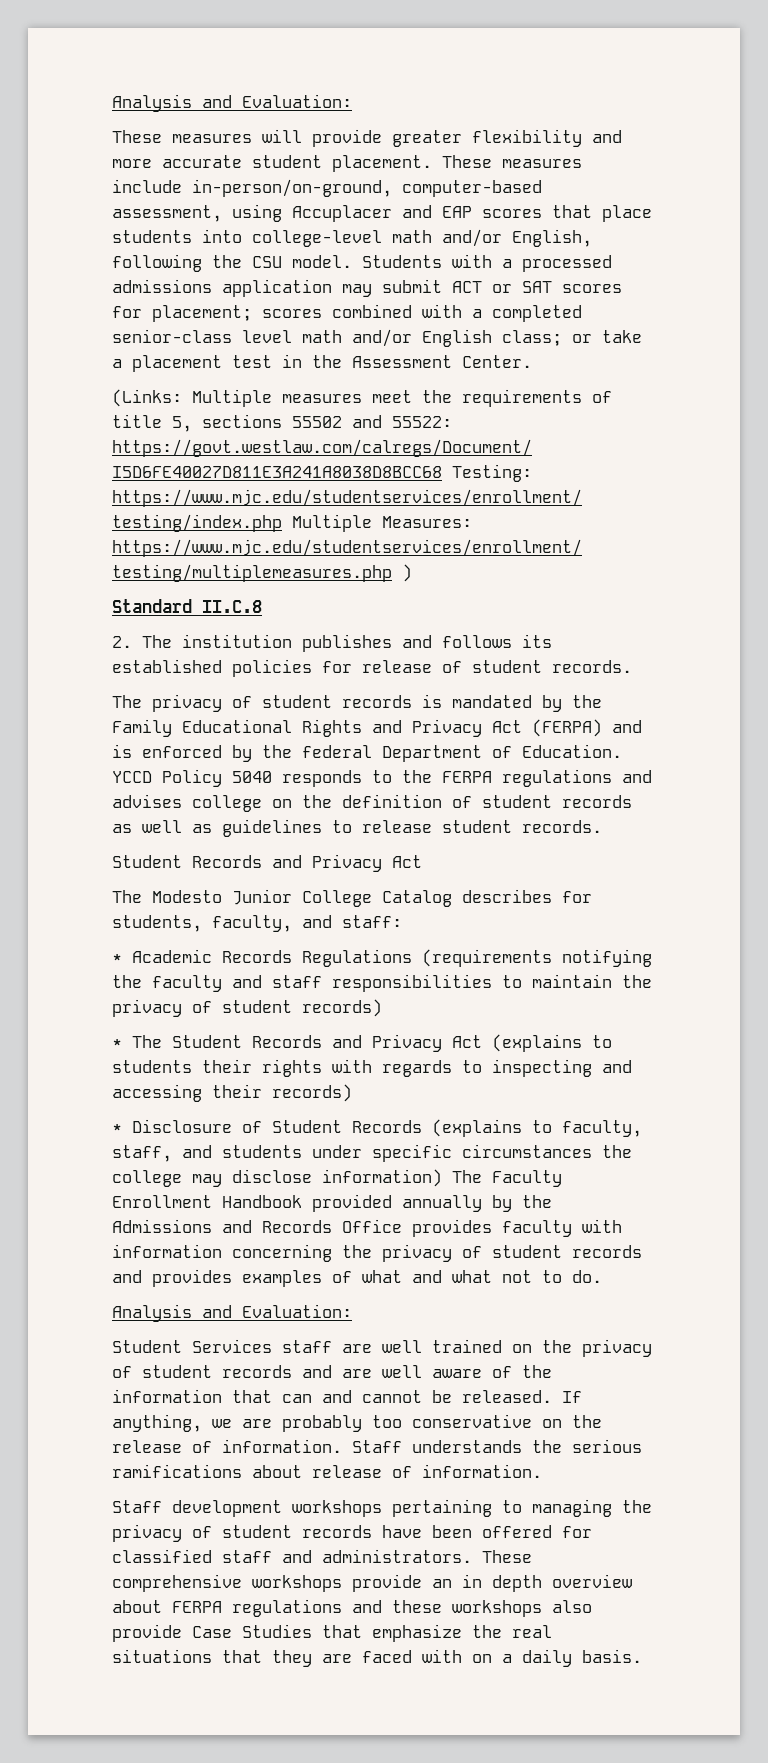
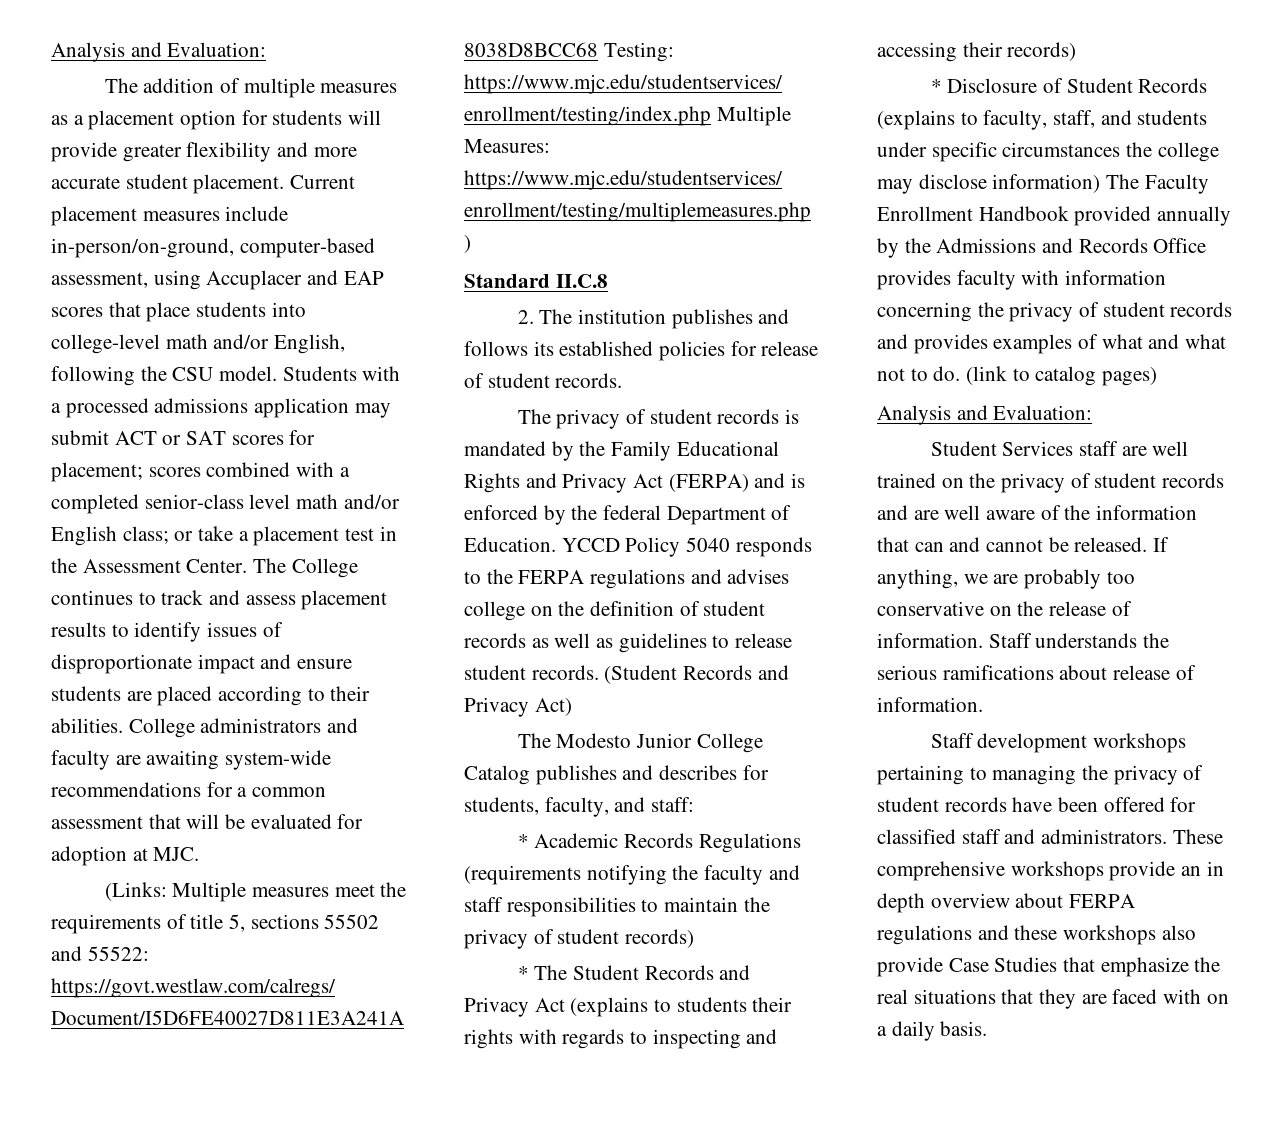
[112,94,352,112] [112,130,252,143] Analysis and Evaluation: // These measures -> [51,42,267,62] [104,78,398,98] [51,110,343,130] Analysis and Evaluation: // The addition of multiple measures as a placement option for students
[442,155,492,168] These -> [290,175,356,189] [51,206,137,226] Current placement
(532, 361) none -> [253,558,358,578] [51,590,388,610] [51,622,283,642] [51,654,353,674] [51,686,371,706] [51,718,359,738] [51,750,332,770] [51,782,327,797] [51,814,364,829] [51,846,200,866] The College continues to track and assess placement results to identify issues of disproportionate impact and ensure students are placed according to their abilities. College administrators and faculty are awaiting system-wide recommendations for a common assessment that will be evaluated for adoption at MJC.
[112,854,422,872] // Student Records and Privacy Act -> [604,665,789,684] [464,697,572,717] (Student Records and Privacy Act)
(452, 898) none -> [535,765,654,785] publishes and
(602, 1276) none -> [966,366,1158,386] (link to catalog pages)

